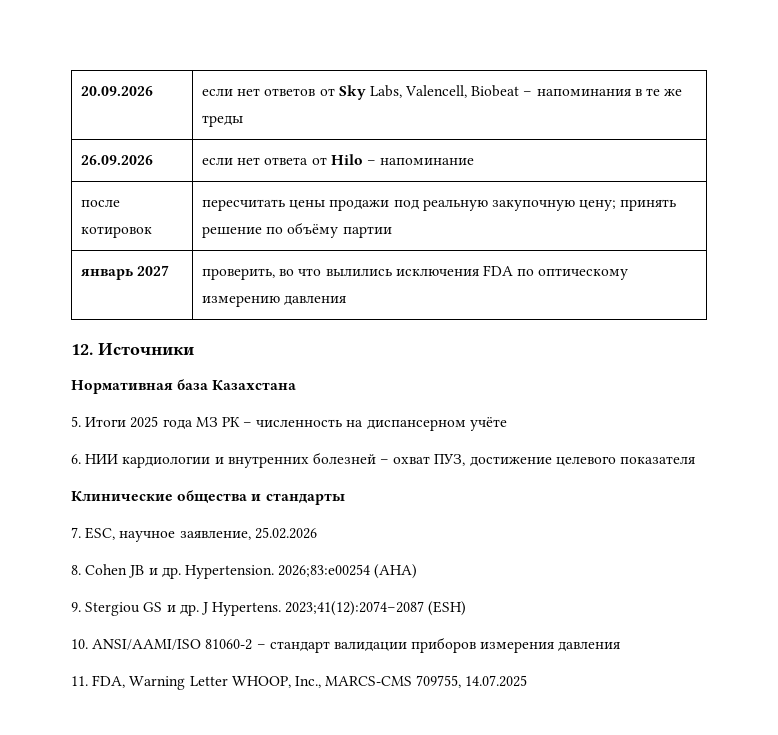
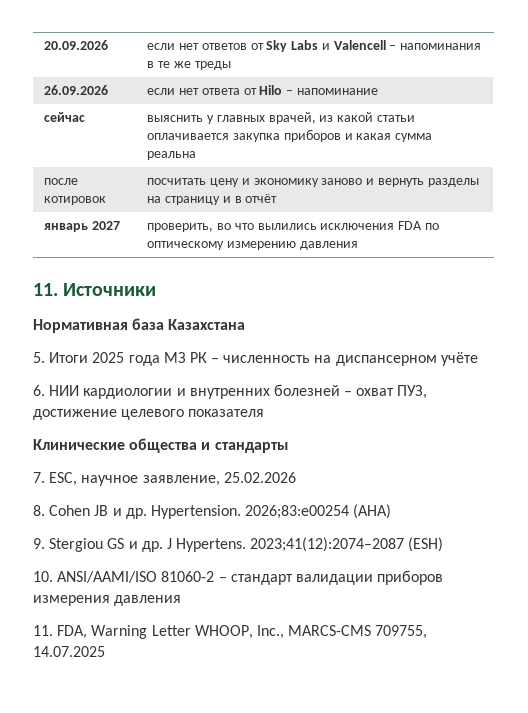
[369,85,520,98] Labs, Valencell, Biobeat -> [291,40,386,50] Labs и Valencell
[80,200,120,207] [80,226,152,238] [201,199,677,211] [201,222,392,238] после котировок | пересчитать цены продажи под реальную закупочную цену; принять решение по объёму партии -> [44,112,86,122] [147,112,415,124] [147,129,433,142] [147,151,197,160] [44,178,79,185] [44,196,107,205] [147,178,479,187] [147,194,278,205] сейчас | выяснить у главных врачей, из какой статьи оплачивается закупка приборов и какая сумма реальна // после котировок | посчитать цену и экономику заново и вернуть разделы на страницу и в отчёт
[71,344,93,355] 12. -> [33,283,58,296] 11.

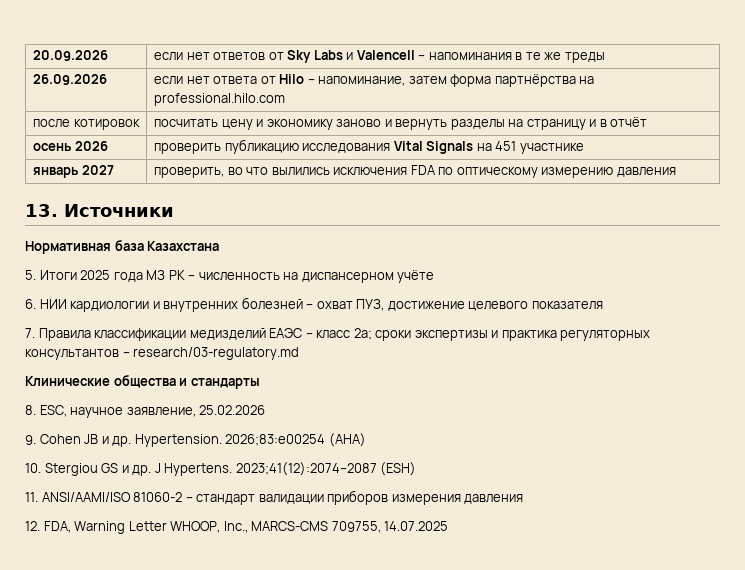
[296,88,378,95] [44,112,86,122] [147,112,415,124] [147,129,433,142] [147,151,197,160] напоминание // сейчас | выяснить у главных врачей, из какой статьи оплачивается закупка приборов и какая сумма реальна -> [318,74,595,87] [154,93,286,106] напоминание, затем форма партнёрства на professional.hilo.com
(278, 198) none -> [33,141,108,151] [154,139,584,154] // осень 2026 | проверить публикацию исследования Vital Signals на 451 участнике
[33,283,58,296] 11. -> [25,204,58,217] 13.
(265, 413) none -> [25,328,651,341] [25,347,300,360] // 7. Правила классификации медизделий ЕАЭС – класс 2а; сроки экспертизы и практика регуляторных консультантов – research/03-regulatory.md
[33,472,45,483] 7. -> [25,405,36,415] 8.
[33,505,45,516] 8. -> [25,435,36,445] 9.
[33,538,45,549] 9. -> [25,463,41,473] 10.
[33,571,53,582] 10. -> [25,492,38,502] 11.
[33,625,53,636] 11. -> [25,521,40,531] 12.

